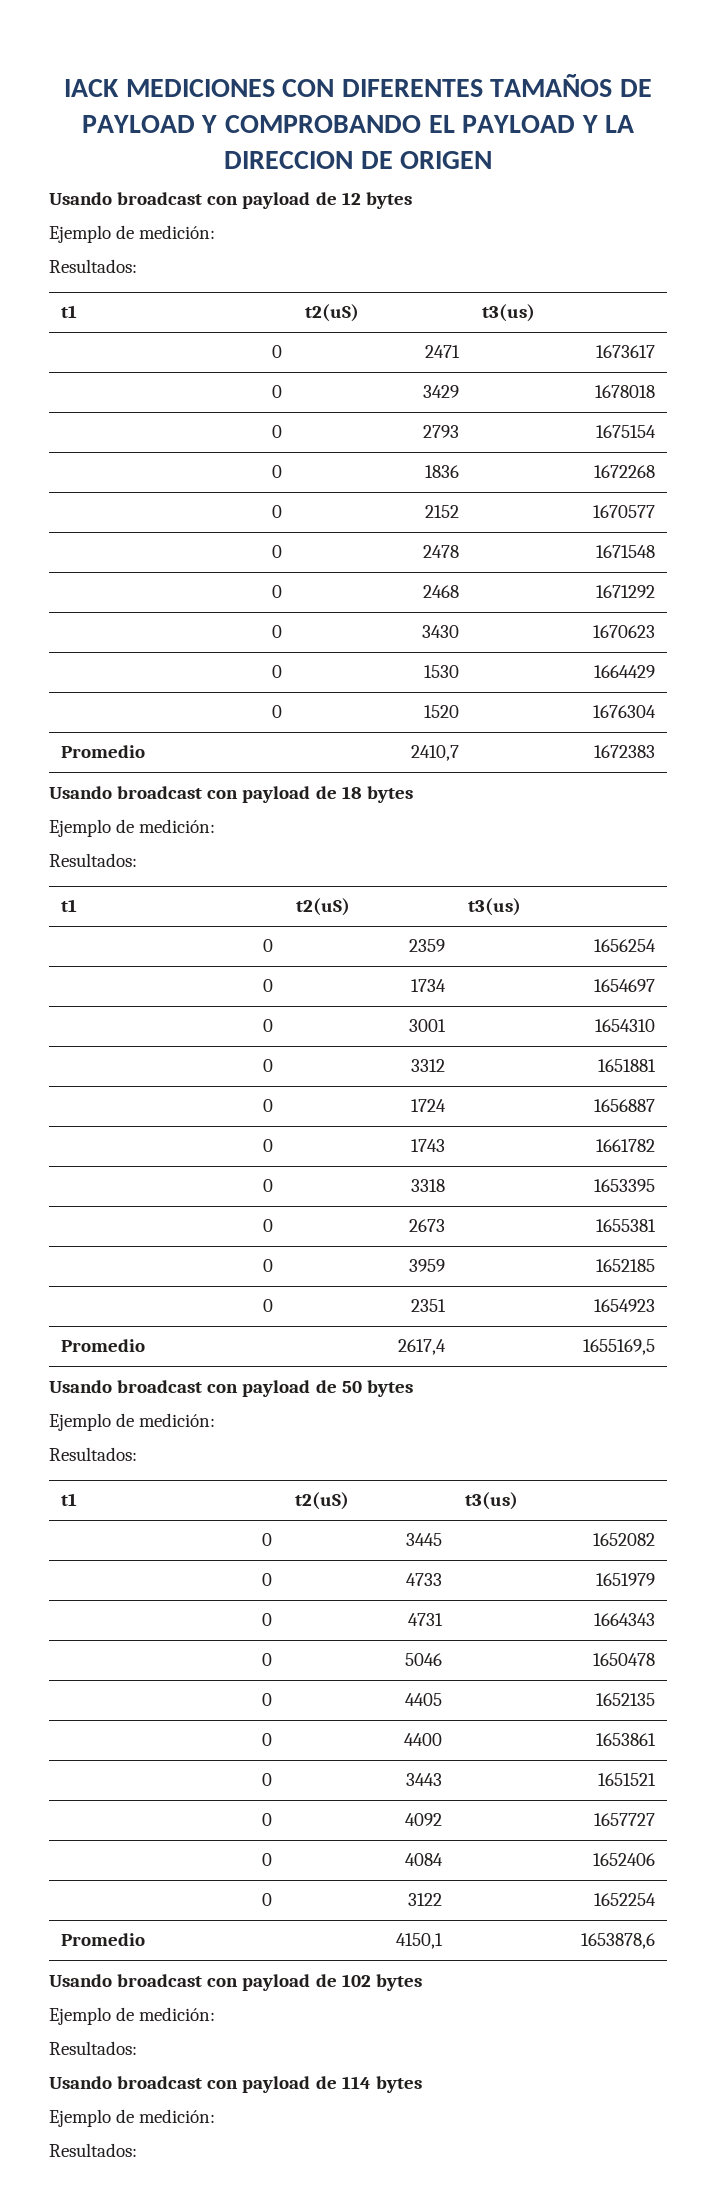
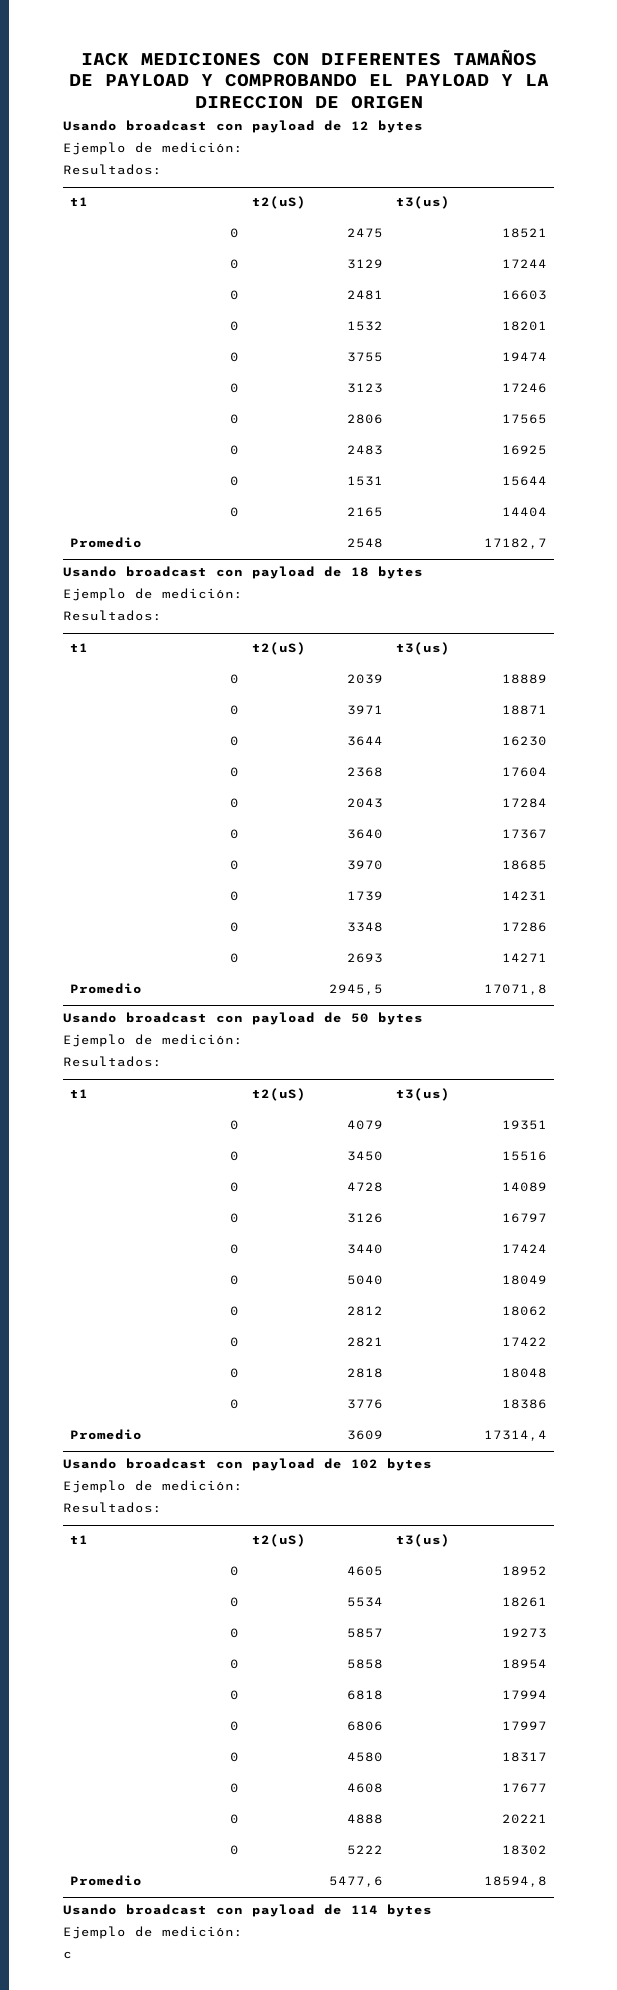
[424,345,460,358] [595,345,655,358] [271,385,282,398] [422,385,459,398] [594,385,655,398] [271,425,282,438] [422,425,459,438] [595,425,656,438] [271,465,282,478] [424,465,459,478] [593,465,655,478] [271,505,282,518] [424,505,459,518] [592,505,655,518] [271,545,282,558] [422,545,459,558] [595,545,655,558] [271,585,282,598] [422,585,459,598] [595,585,655,598] [271,625,282,638] [421,625,459,638] [592,625,655,638] [271,665,282,678] [423,665,459,678] [593,665,655,678] [271,705,282,718] [423,705,459,718] [592,705,656,718] [61,745,146,758] [410,745,459,761] [593,745,655,758] 2471 | 1673617 // 0 | 3429 | 1678018 // 0 | 2793 | 1675154 // 0 | 1836 | 1672268 // 0 | 2152 | 1670577 // 0 | 2478 | 1671548 // 0 | 2468 | 1671292 // 0 | 3430 | 1670623 // 0 | 1530 | 1664429 // 0 | 1520 | 1676304 // Promedio | 2410,7 | 1672383 -> [346,228,383,238] [501,228,547,238] [229,259,239,269] [346,259,383,269] [501,259,547,268] [229,290,239,300] [346,290,383,300] [501,290,547,300] [229,321,239,331] [346,321,383,331] [501,321,547,331] [229,352,239,362] [346,352,383,362] [501,352,547,361] [229,383,239,393] [346,383,383,393] [501,383,547,393] [229,414,239,424] [346,414,383,424] [501,414,547,424] [229,445,239,455] [346,445,383,455] [501,445,547,455] [229,476,239,486] [346,476,383,486] [501,476,547,486] [229,507,239,517] [346,507,383,517] [501,507,547,517] [70,537,143,548] [346,538,383,548] [483,538,547,549] 2475 | 18521 // 0 | 3129 | 17244 // 0 | 2481 | 16603 // 0 | 1532 | 18201 // 0 | 3755 | 19474 // 0 | 3123 | 17246 // 0 | 2806 | 17565 // 0 | 2483 | 16925 // 0 | 1531 | 15644 // 0 | 2165 | 14404 // Promedio | 2548 | 17182,7
[408,939,445,952] [593,939,656,952] [262,979,273,992] [410,979,446,992] [593,979,655,992] [262,1019,273,1032] [408,1019,446,1032] [594,1019,655,1032] [262,1059,273,1072] [410,1059,445,1072] [597,1059,656,1072] [262,1099,273,1112] [410,1099,446,1112] [593,1099,655,1112] [262,1139,273,1152] [410,1139,445,1152] [595,1139,655,1152] [262,1179,273,1192] [410,1179,445,1192] [593,1179,655,1192] [262,1219,273,1232] [408,1219,445,1232] [595,1219,656,1232] [262,1259,273,1272] [408,1259,445,1272] [595,1259,655,1272] [262,1299,273,1312] [410,1299,446,1312] [593,1299,655,1312] [61,1339,146,1352] [397,1339,446,1355] [582,1339,655,1355] 2359 | 1656254 // 0 | 1734 | 1654697 // 0 | 3001 | 1654310 // 0 | 3312 | 1651881 // 0 | 1724 | 1656887 // 0 | 1743 | 1661782 // 0 | 3318 | 1653395 // 0 | 2673 | 1655381 // 0 | 3959 | 1652185 // 0 | 2351 | 1654923 // Promedio | 2617,4 | 1655169,5 -> [346,674,383,684] [501,674,547,684] [229,705,239,715] [346,705,383,715] [501,705,547,715] [229,736,239,746] [346,736,383,746] [501,736,547,746] [229,767,239,777] [346,767,383,777] [501,767,547,777] [229,798,239,808] [346,798,383,808] [501,798,547,808] [229,829,239,839] [346,829,383,839] [501,829,547,839] [229,860,239,870] [346,860,383,870] [501,860,547,870] [229,891,239,901] [346,891,383,901] [501,891,547,901] [229,922,239,932] [346,922,383,932] [501,922,547,932] [229,953,239,963] [346,953,383,963] [501,953,547,962] [70,983,143,994] [328,984,383,995] [483,984,547,995] 2039 | 18889 // 0 | 3971 | 18871 // 0 | 3644 | 16230 // 0 | 2368 | 17604 // 0 | 2043 | 17284 // 0 | 3640 | 17367 // 0 | 3970 | 18685 // 0 | 1739 | 14231 // 0 | 3348 | 17286 // 0 | 2693 | 14271 // Promedio | 2945,5 | 17071,8
[405,1533,442,1546] [592,1533,655,1546] [261,1573,272,1586] [405,1573,442,1586] [595,1573,655,1586] [261,1613,272,1626] [407,1613,443,1626] [593,1613,655,1626] [261,1653,272,1666] [404,1653,442,1666] [592,1653,655,1666] [261,1693,272,1706] [404,1693,442,1706] [595,1693,655,1706] [261,1733,272,1746] [403,1733,442,1746] [595,1733,656,1746] [261,1773,272,1786] [405,1773,442,1786] [597,1773,656,1786] [261,1813,272,1826] [404,1813,442,1826] [593,1813,655,1826] [261,1853,272,1866] [404,1853,443,1866] [592,1853,655,1866] [261,1893,272,1906] [407,1893,442,1906] [593,1893,656,1906] [61,1933,146,1946] [395,1933,443,1949] [580,1933,655,1949] 3445 | 1652082 // 0 | 4733 | 1651979 // 0 | 4731 | 1664343 // 0 | 5046 | 1650478 // 0 | 4405 | 1652135 // 0 | 4400 | 1653861 // 0 | 3443 | 1651521 // 0 | 4092 | 1657727 // 0 | 4084 | 1652406 // 0 | 3122 | 1652254 // Promedio | 4150,1 | 1653878,6 -> [346,1120,383,1130] [501,1120,547,1130] [229,1151,239,1161] [346,1151,383,1161] [501,1151,547,1161] [229,1182,239,1192] [346,1182,383,1192] [501,1182,547,1192] [229,1213,239,1223] [346,1213,383,1223] [501,1213,547,1223] [229,1244,239,1254] [346,1244,383,1254] [501,1244,547,1253] [229,1275,239,1285] [346,1275,383,1285] [501,1275,547,1285] [229,1306,239,1316] [346,1306,383,1316] [501,1306,547,1316] [229,1337,239,1347] [346,1337,383,1347] [501,1337,547,1346] [229,1368,239,1378] [346,1368,383,1378] [501,1368,547,1378] [229,1399,239,1409] [346,1399,383,1409] [501,1399,547,1409] [70,1429,143,1440] [346,1430,383,1440] [483,1430,547,1441] 4079 | 19351 // 0 | 3450 | 15516 // 0 | 4728 | 14089 // 0 | 3126 | 16797 // 0 | 3440 | 17424 // 0 | 5040 | 18049 // 0 | 2812 | 18062 // 0 | 2821 | 17422 // 0 | 2818 | 18048 // 0 | 3776 | 18386 // Promedio | 3609 | 17314,4
(137, 2048) none -> [70,1535,89,1544] [252,1534,307,1547] [396,1534,451,1547] [229,1566,239,1576] [346,1566,383,1576] [501,1566,547,1576] [229,1597,239,1607] [346,1597,383,1607] [501,1597,547,1607] [229,1628,239,1638] [346,1628,383,1638] [501,1628,547,1638] [229,1659,239,1669] [346,1659,383,1669] [501,1659,547,1669] [229,1690,239,1700] [346,1690,383,1700] [501,1690,547,1699] [229,1721,239,1731] [346,1721,383,1731] [501,1721,547,1730] [229,1752,239,1762] [346,1752,383,1762] [501,1752,547,1762] [229,1783,239,1793] [346,1783,383,1793] [501,1783,547,1793] [229,1814,239,1824] [346,1814,383,1824] [501,1814,547,1824] [229,1845,239,1855] [346,1845,383,1855] [501,1845,547,1855] [70,1875,143,1886] [328,1876,383,1887] [483,1876,547,1887] // t1 | t2(uS) | t3(us) // 0 | 4605 | 18952 // 0 | 5534 | 18261 // 0 | 5857 | 19273 // 0 | 5858 | 18954 // 0 | 6818 | 17994 // 0 | 6806 | 17997 // 0 | 4580 | 18317 // 0 | 4608 | 17677 // 0 | 4888 | 20221 // 0 | 5222 | 18302 // Promedio | 5477,6 | 18594,8
[49,2143,137,2157] Resultados: -> [63,1951,72,1959] c

